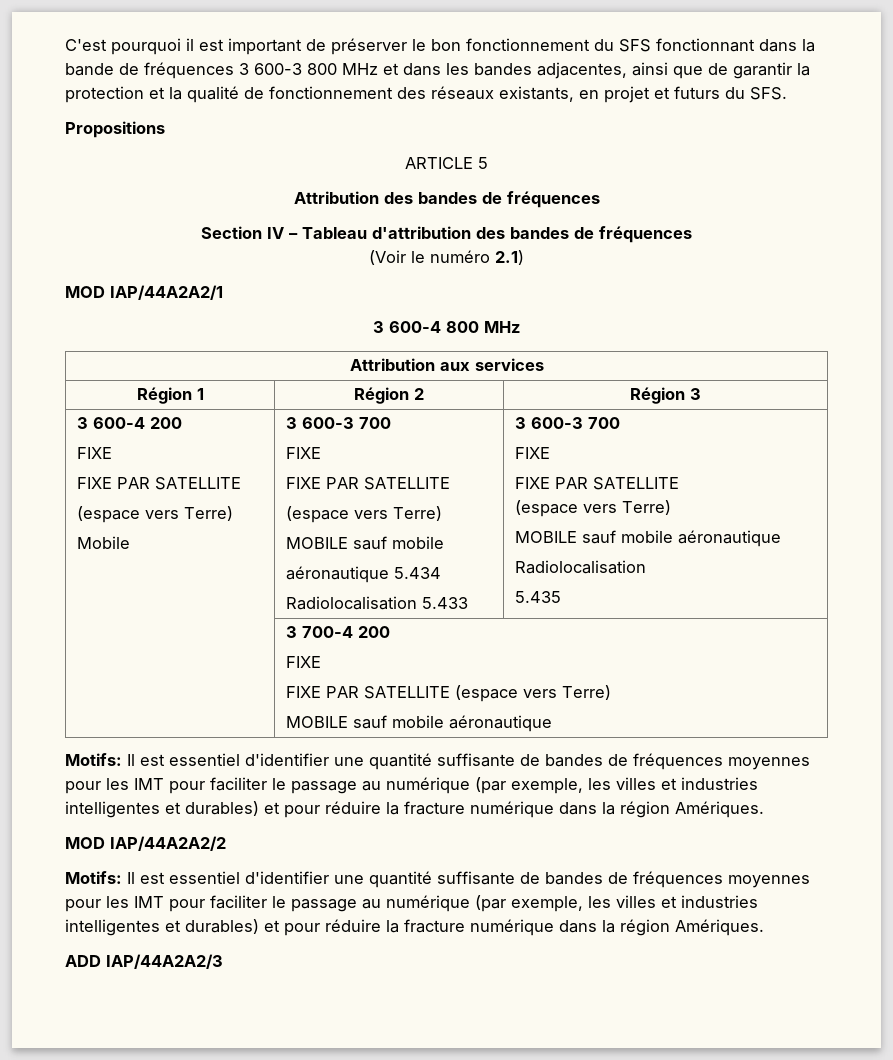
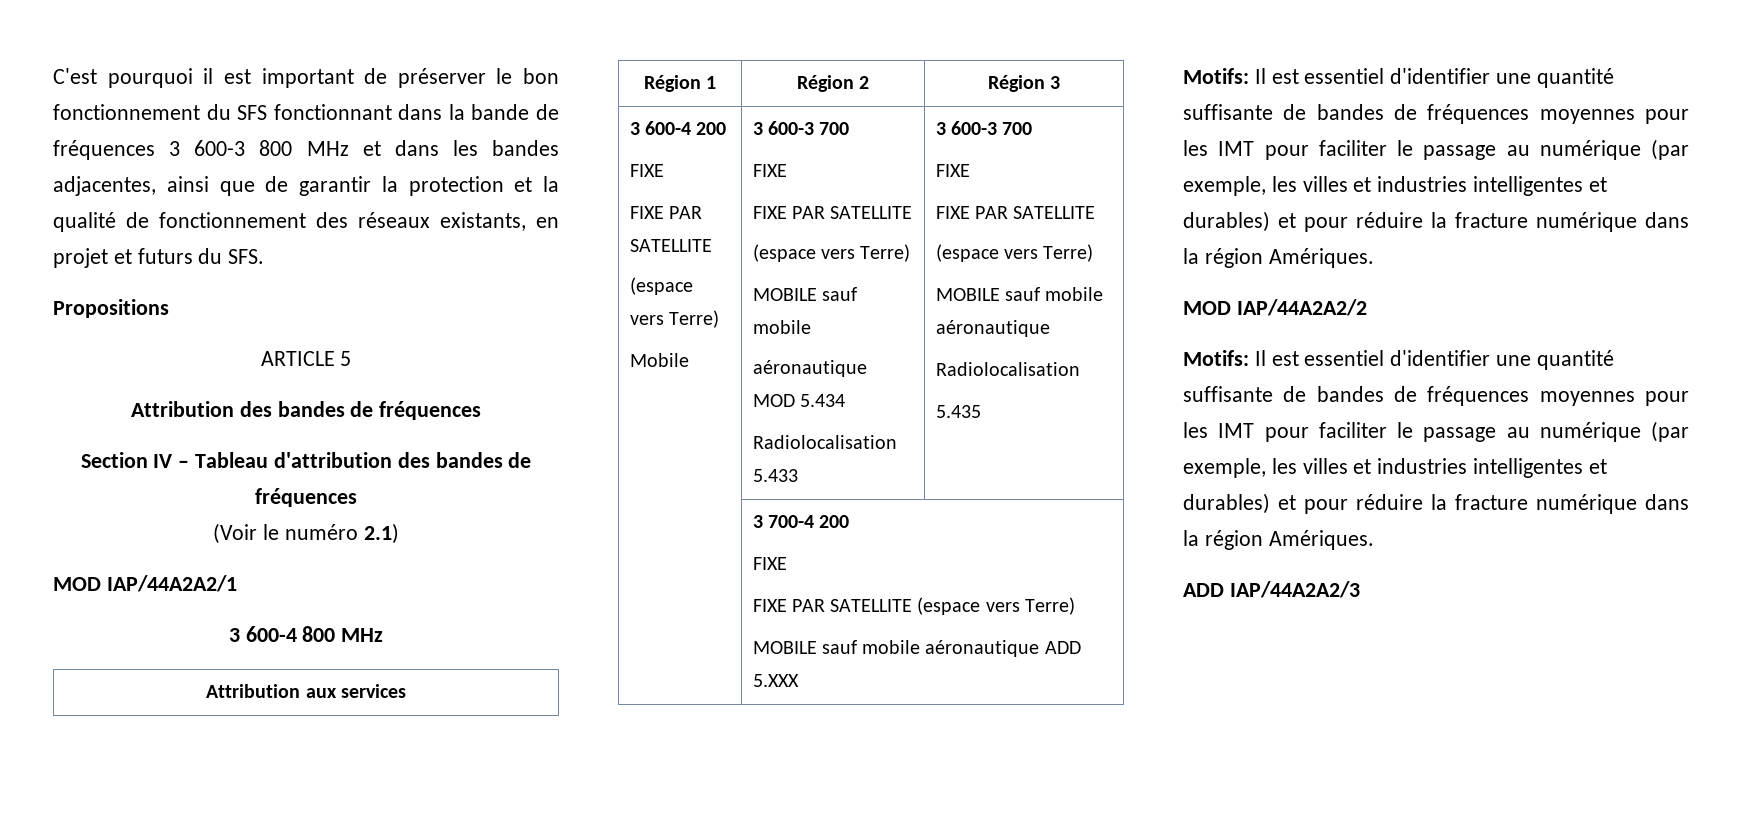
(389, 574) none -> [752,394,795,407] MOD
(552, 723) none -> [1044,641,1081,654] [752,674,799,687] ADD 5.XXX

